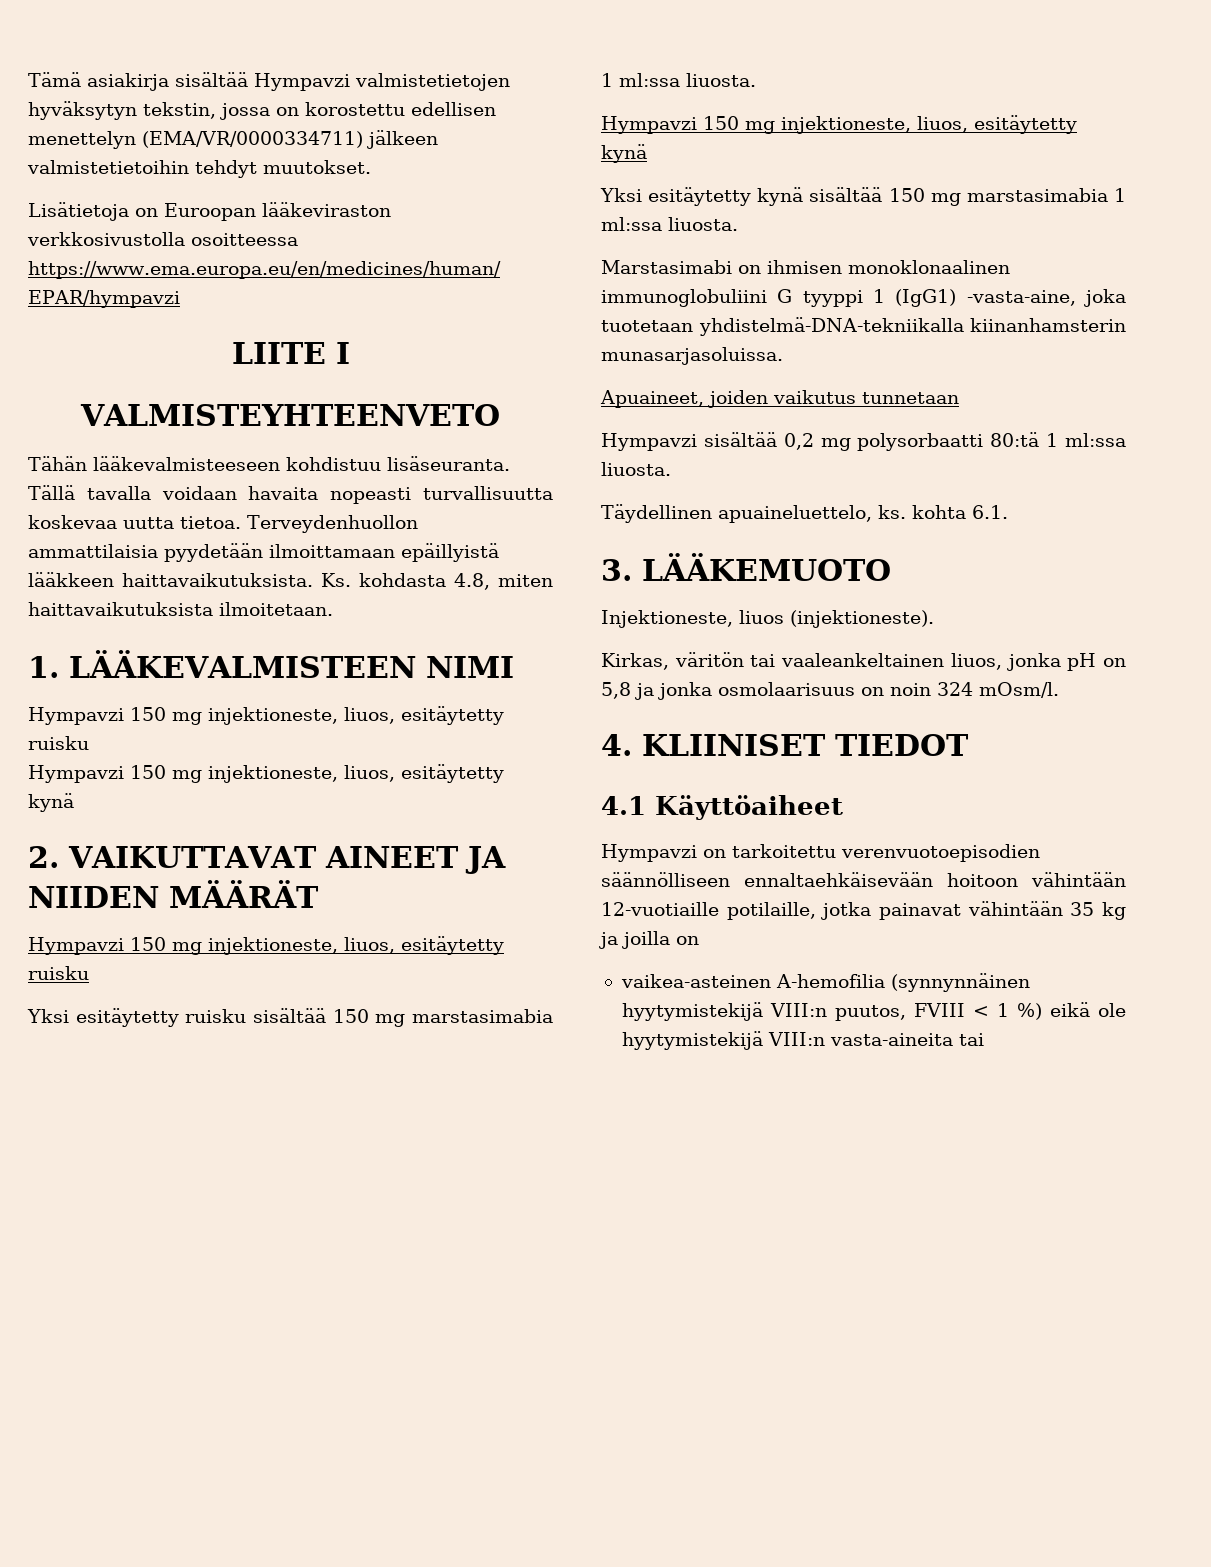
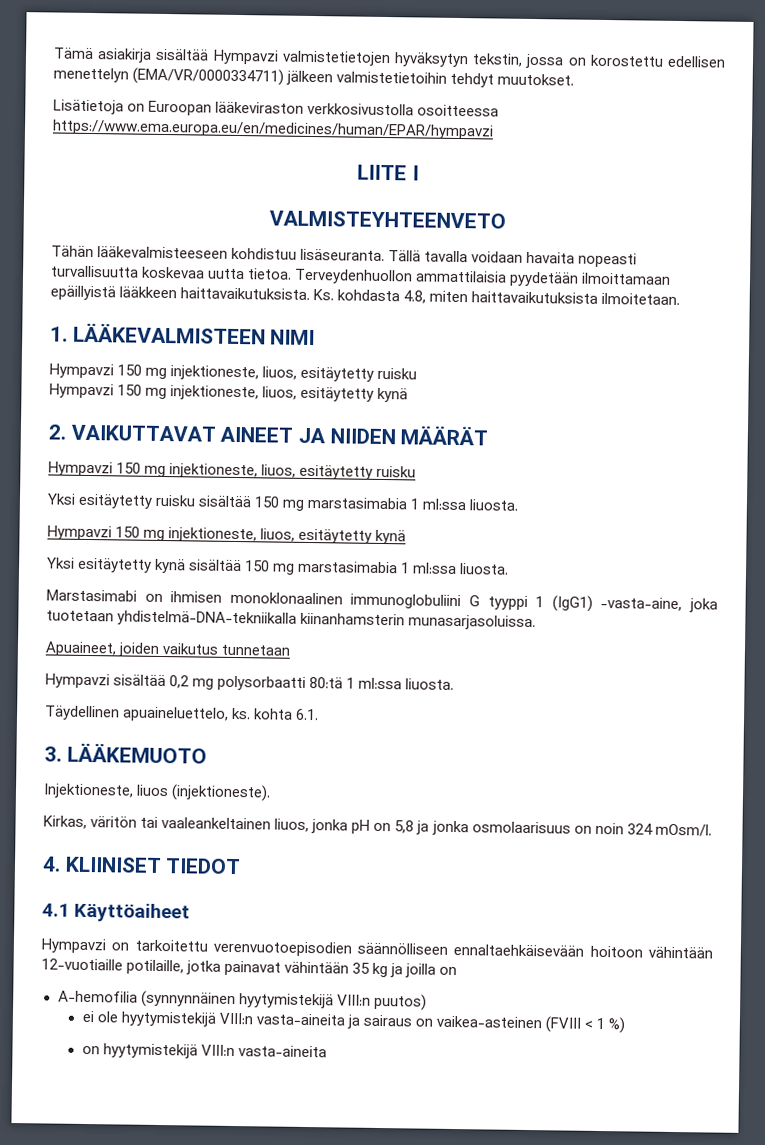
[620,974,771,988] vaikea-asteinen -> (458, 971) none
[834,1002,1126,1021] [621,1031,984,1050] puutos, FVIII < 1 %) eikä ole hyytymistekijä VIII:n vasta-aineita tai -> [373,993,427,1011] [81,1010,626,1034] [81,1043,327,1059] puutos) // ei ole hyytymistekijä VIII:n vasta-aineita ja sairaus on vaikea-asteinen (FVIII < 1 %) // on hyytymistekijä VIII:n vasta-aineita

